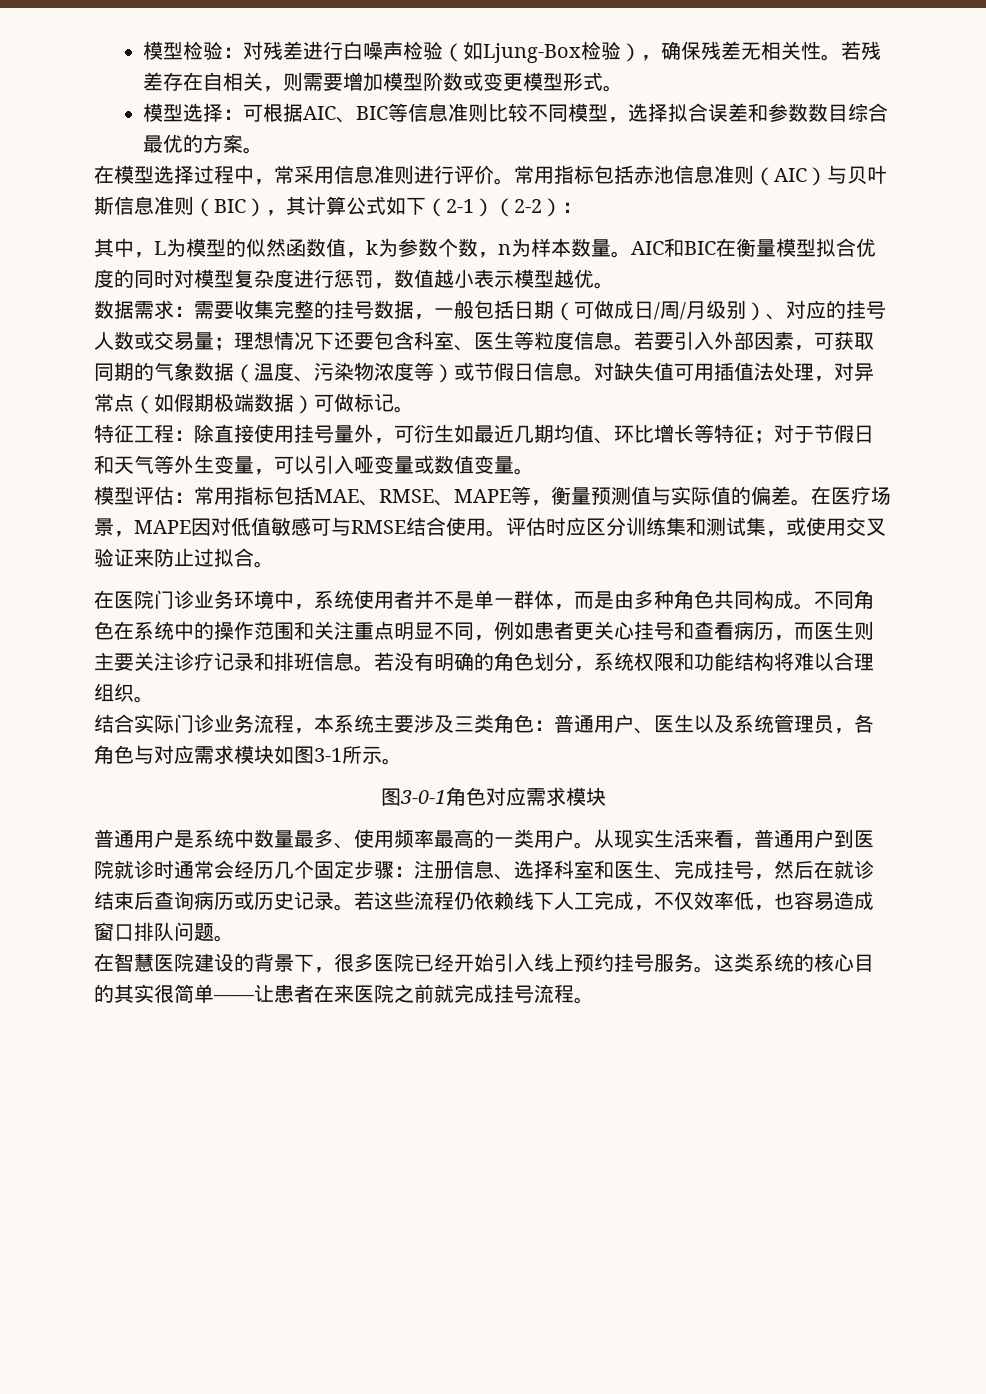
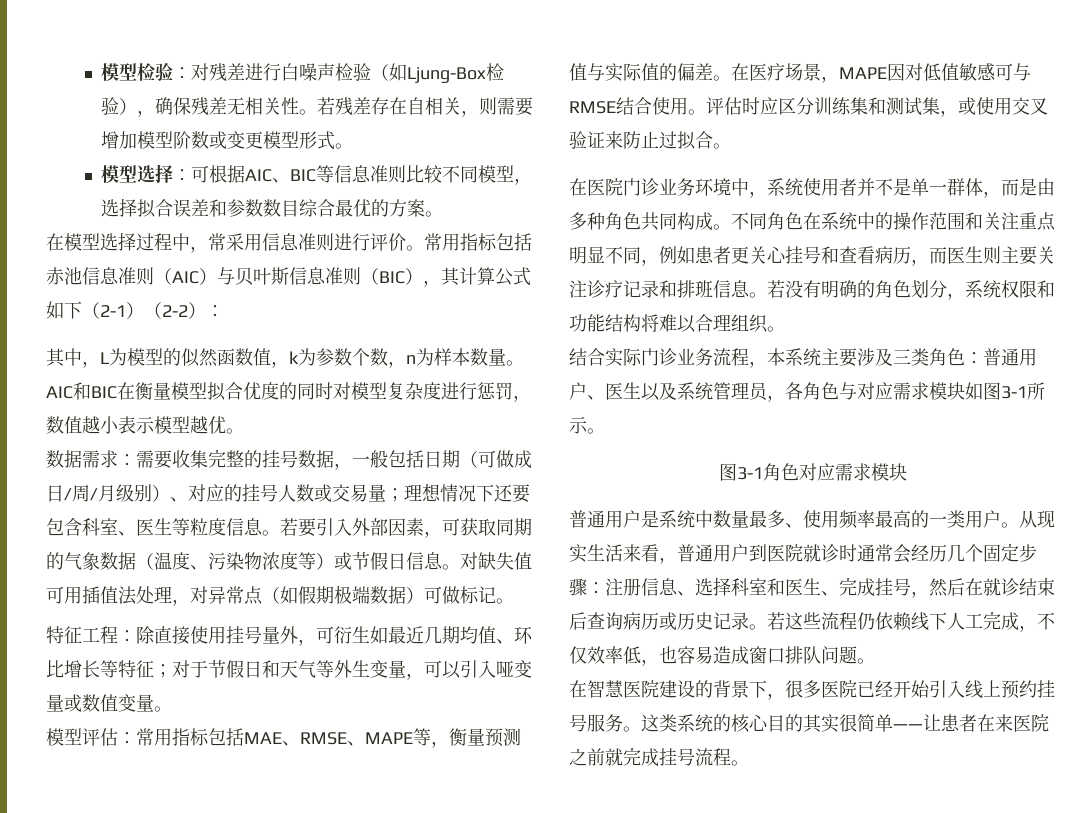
[399,790,446,804] 3-0-1 -> [737,467,763,480] 3-1

